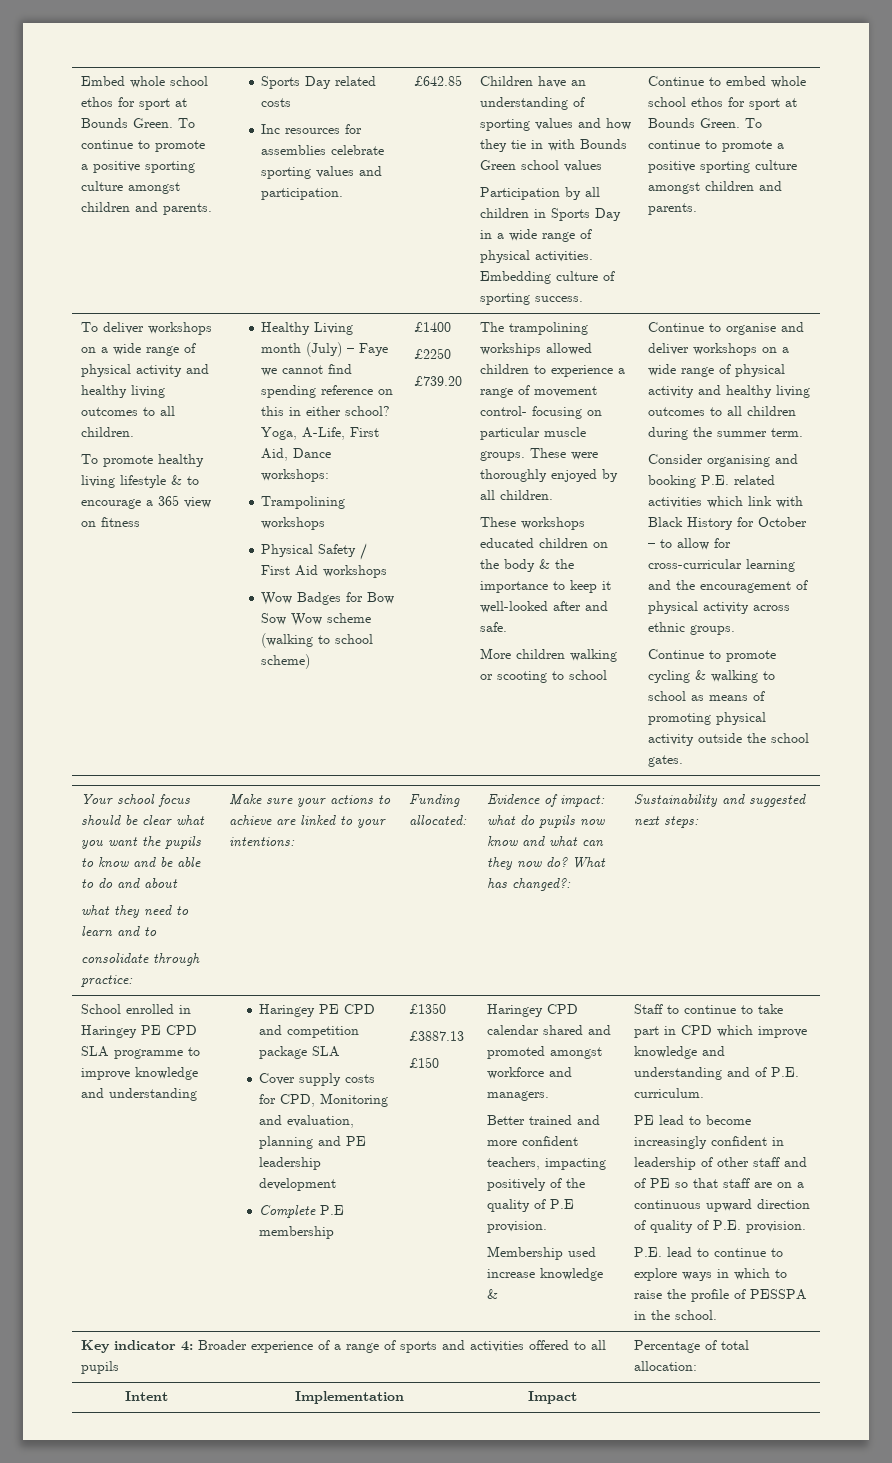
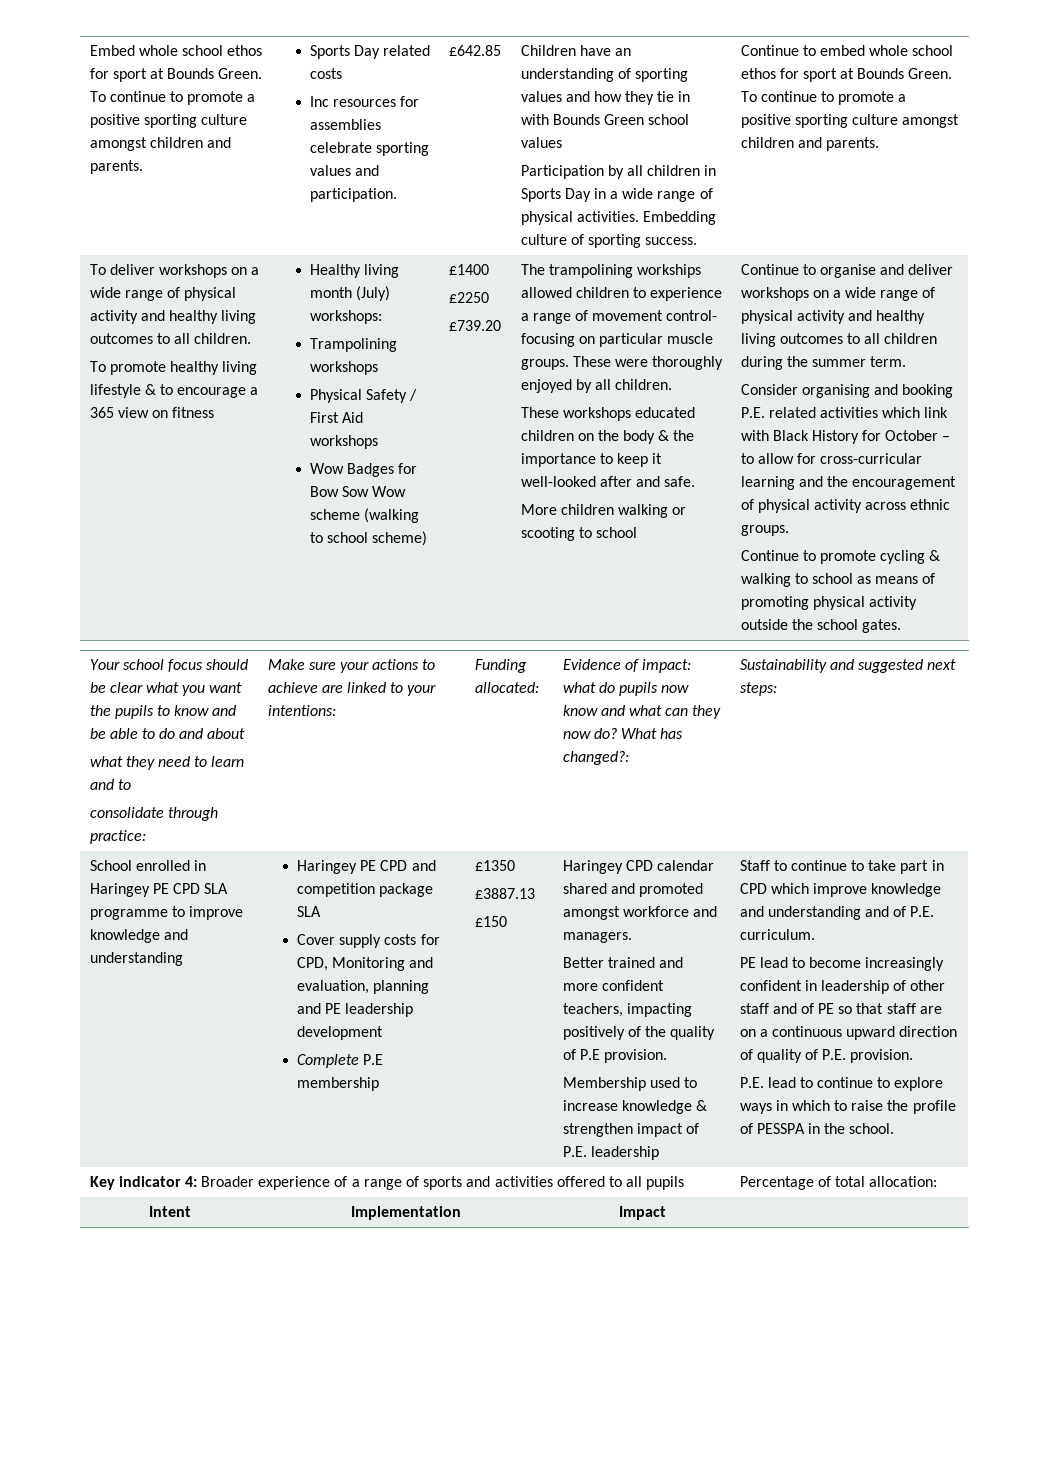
[314,322,354,335] Living -> [364,264,400,278] living
[347,343,389,356] [261,364,353,376] [261,385,394,398] [261,406,391,416] [261,427,380,440] [261,448,332,461] – Faye we cannot find spending reference on this in either school? Yoga, A-Life, First Aid, Dance -> (391, 293) none
(596, 1252) none -> [683,1077,697,1088] to
(498, 1294) none -> [562,1123,699,1137] [562,1146,659,1160] strengthen impact of P.E. leadership

